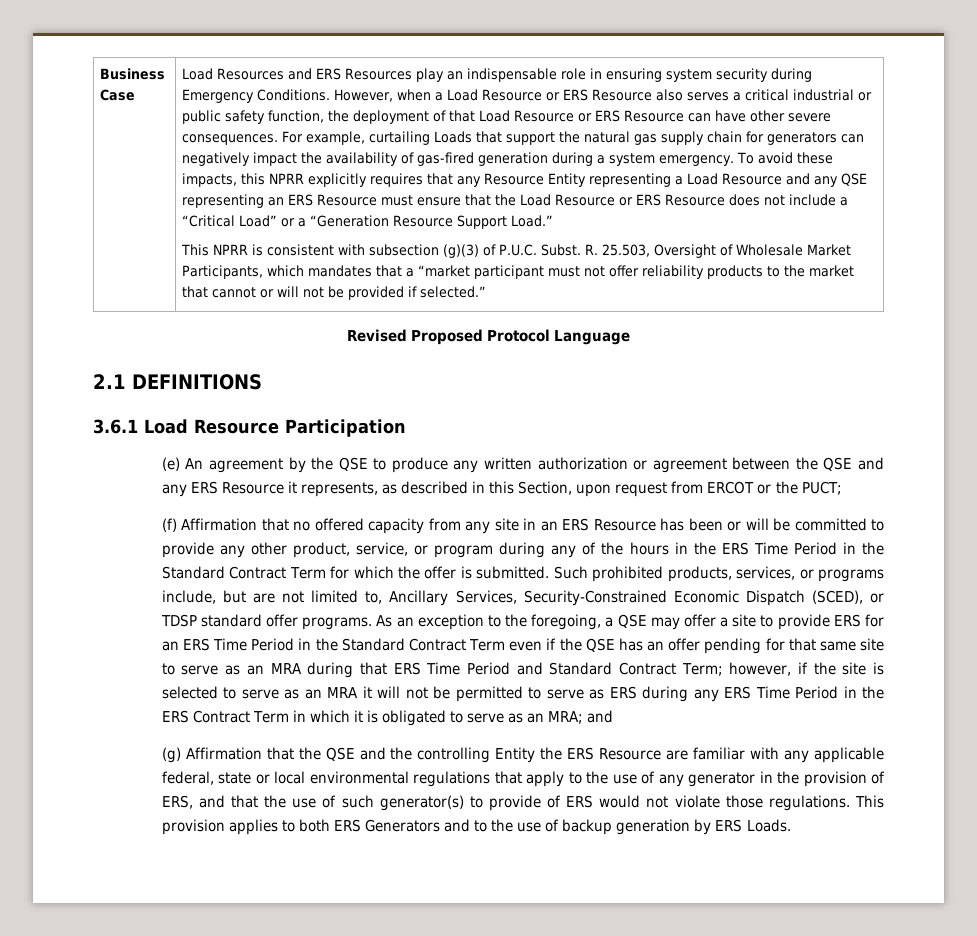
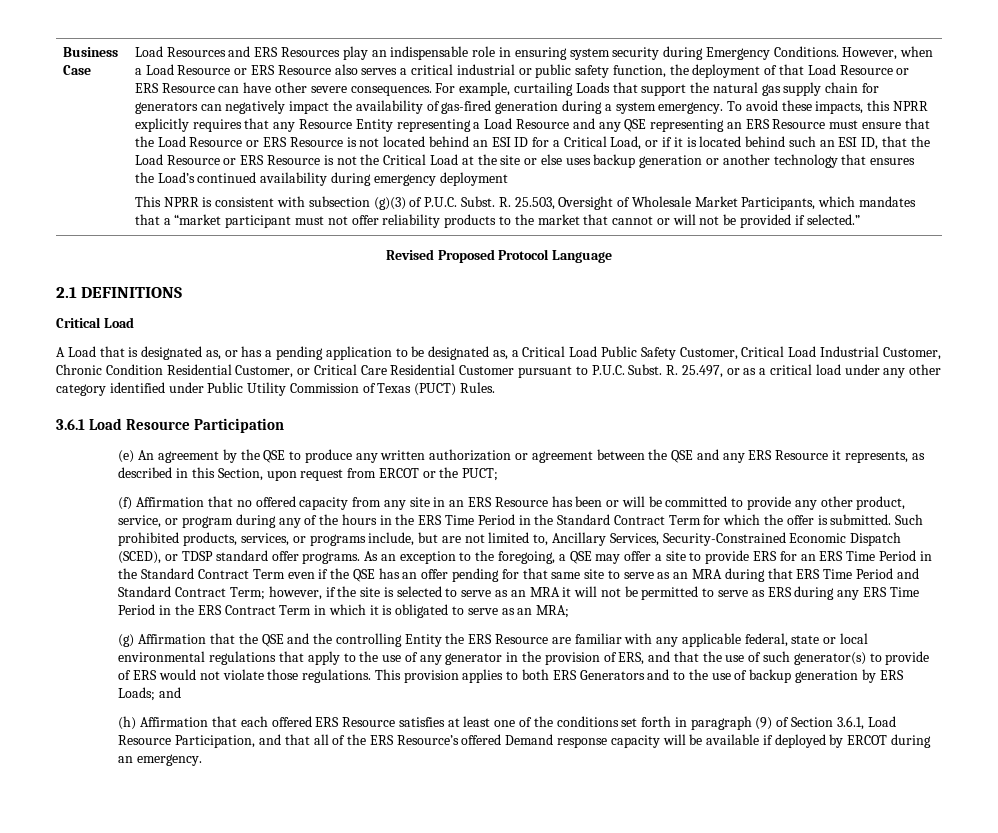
[728,194,848,206] [181,215,553,229] does not include a “Critical Load” or a “Generation Resource Support Load.” -> [346,136,930,150] [134,154,916,168] [134,172,508,186] is not located behind an ESI ID for a Critical Load, or if it is located behind such an ESI ID, that the Load Resource or ERS Resource is not the Critical Load at the site or else uses backup generation or another technology that ensures the Load’s continued availability during emergency deployment
(262, 382) none -> [56,317,134,328] [56,346,941,360] [56,364,942,378] [56,382,496,396] // Critical Load // A Load that is designated as, or has a pending application to be designated as, a Critical Load Public Safety Customer, Critical Load Industrial Customer, Chronic Condition Residential Customer, or Critical Care Residential Customer pursuant to P.U.C. Subst. R. 25.497, or as a critical load under any other category identified under Public Utility Commission of Texas (PUCT) Rules.
[587,710,614,723] and -> (570, 611) none
[746,819,791,832] Loads. -> [118,687,182,701] [118,716,896,730] [118,734,932,748] [118,754,203,766] Loads; and // (h) Affirmation that each offered ERS Resource satisfies at least one of the conditions set forth in paragraph (9) of Section 3.6.1, Load Resource Participation, and that all of the ERS Resource’s offered Demand response capacity will be available if deployed by ERCOT during an emergency.

